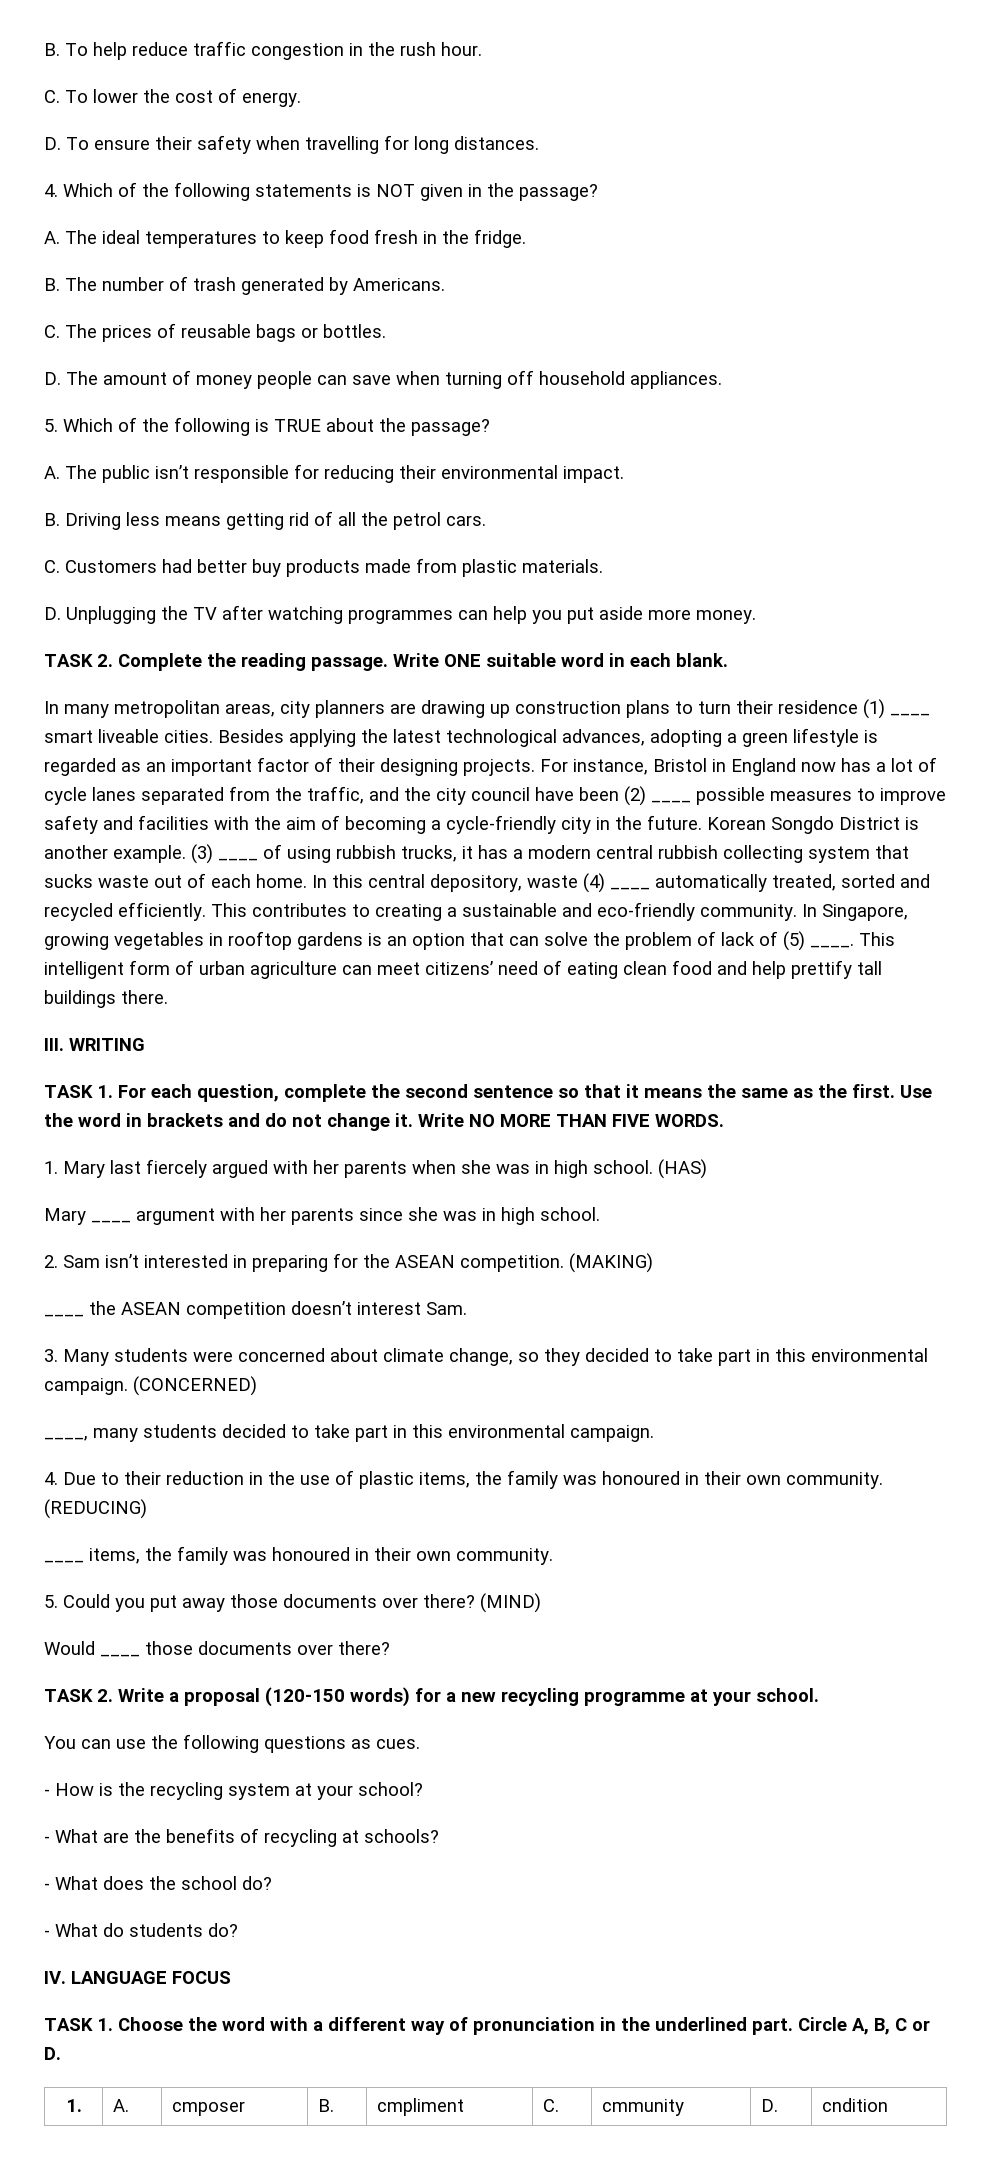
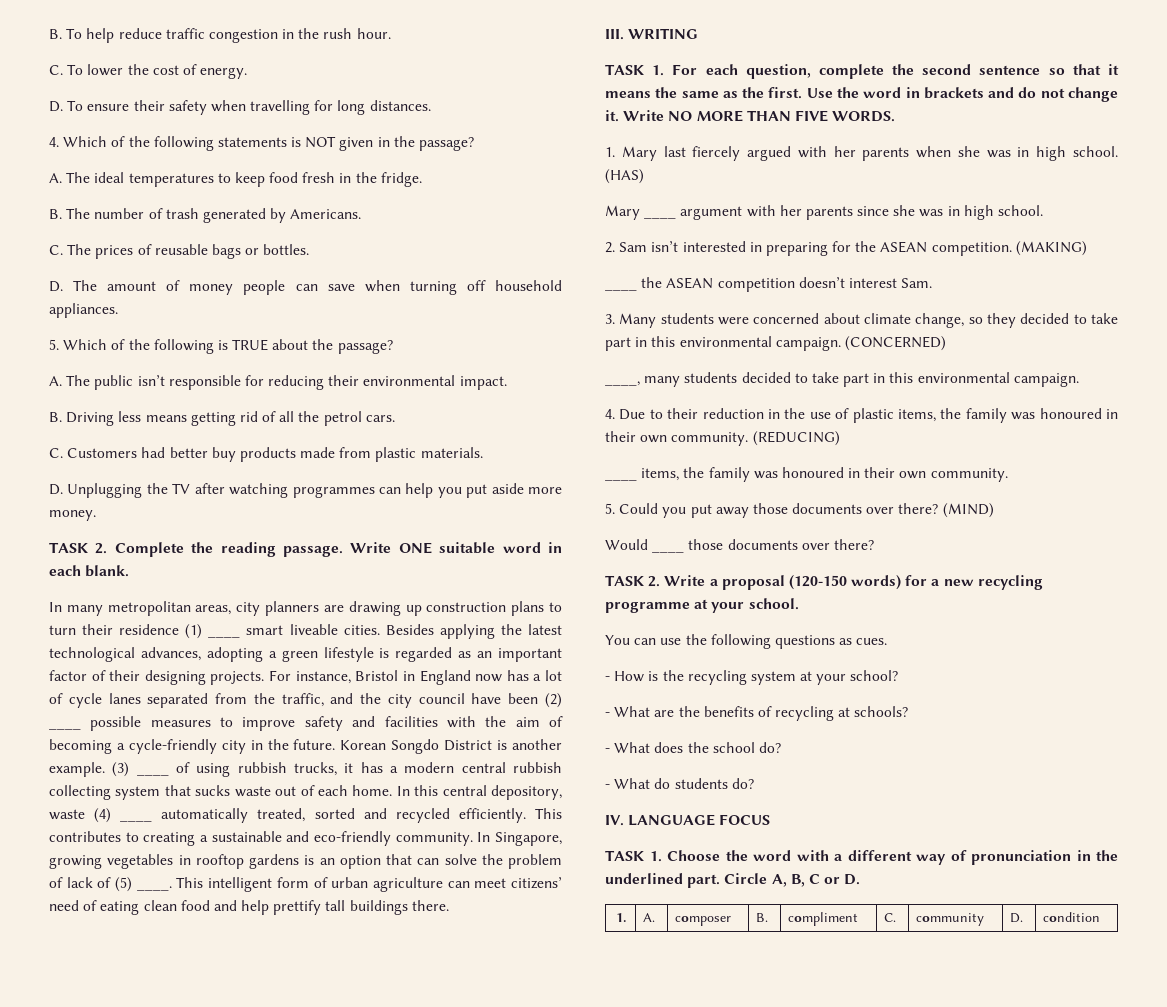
[171,2101,245,2116] cmposer -> [675,916,732,926] composer
[376,2098,464,2116] cmpliment -> [788,912,859,926] compliment
[601,2099,684,2116] cmmunity -> [916,913,985,926] community
[821,2098,888,2112] cndition -> [1043,912,1101,922] condition

